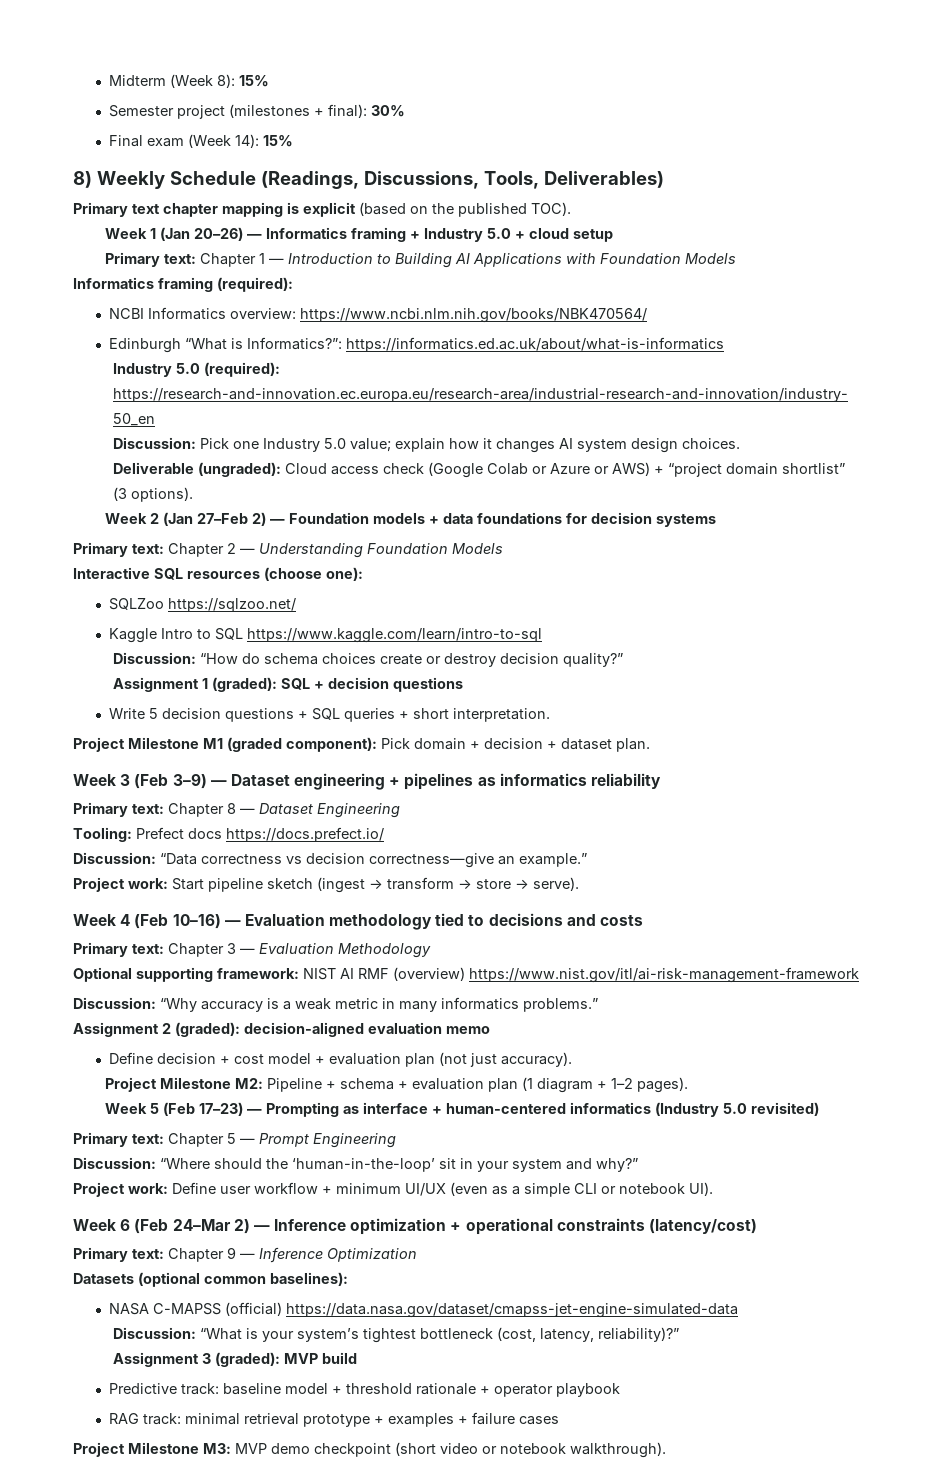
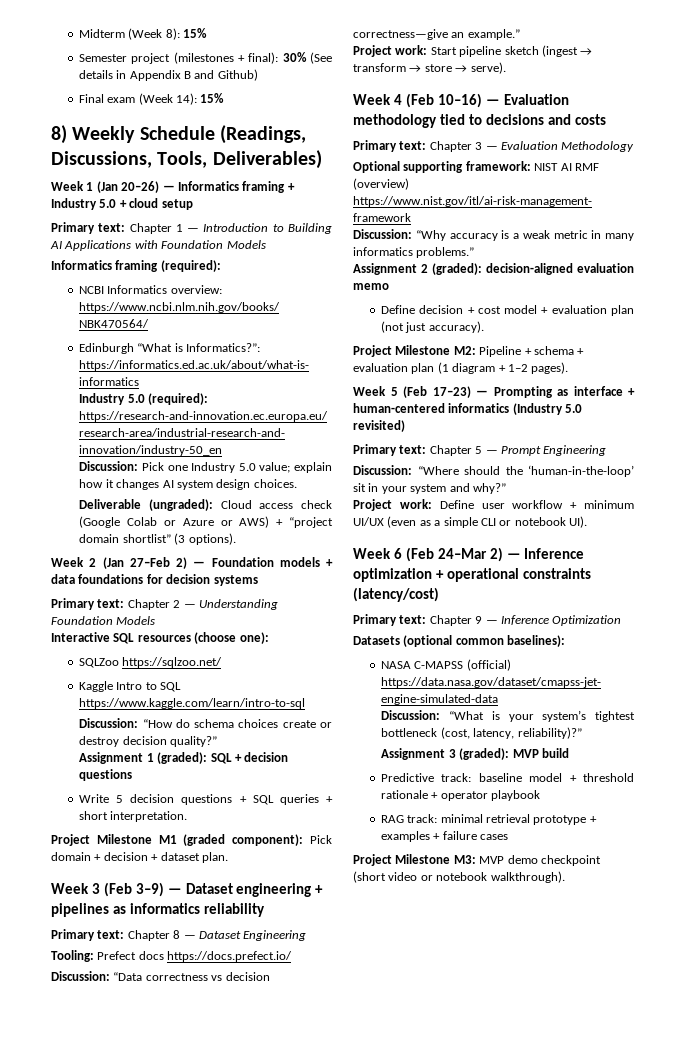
(406, 111) none -> [309,52,332,64] [78,69,258,81] (See details in Appendix B and Github)
[73,202,571,217] // Primary text chapter mapping is explicit (based on the published TOC). -> (322, 159) none

